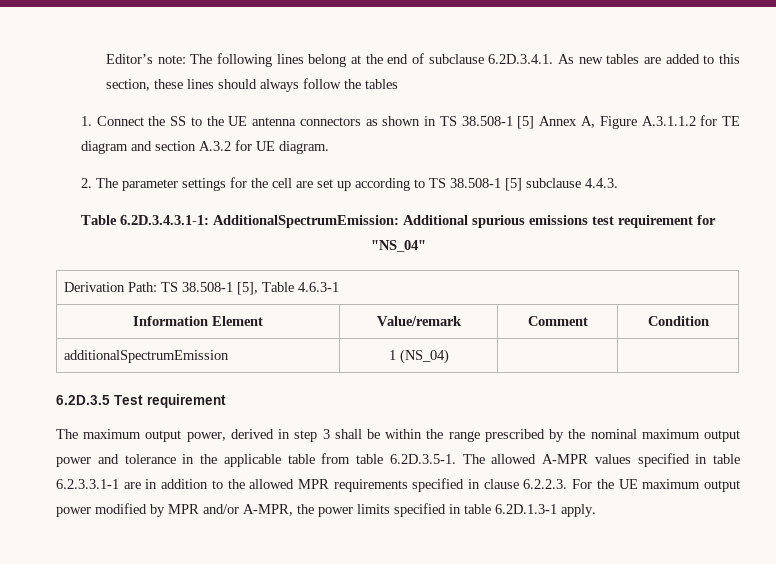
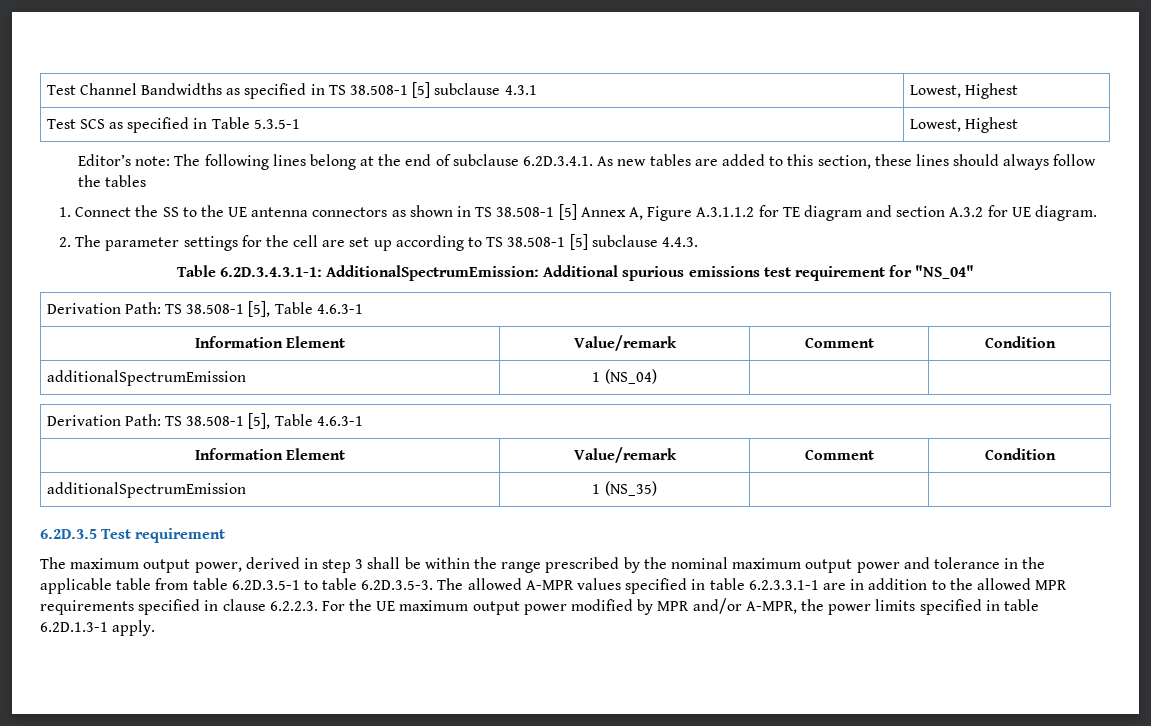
(105, 59) none -> [46,82,537,99] [909,83,1018,99] [46,117,300,133] [909,117,1018,133] Test Channel Bandwidths as specified in TS 38.508-1 [5] subclause 4.3.1 | Lowest, Highest // Test SCS as specified in Table 5.3.5-1 | Lowest, Highest //
(449, 356) none -> [46,413,363,429] [194,448,346,460] [573,447,677,463] [804,449,874,460] [984,448,1056,460] [46,482,246,498] [592,481,657,496] // Derivation Path: TS 38.508-1 [5], Table 4.6.3-1 // Information Element | Value/remark | Comment | Condition // additionalSpectrumEmission | 1 (NS_35) | |
[389,454,456,464] 6.2D.3.5-1. -> [231,578,434,590] 6.2D.3.5-1 to table 6.2D.3.5-3.

